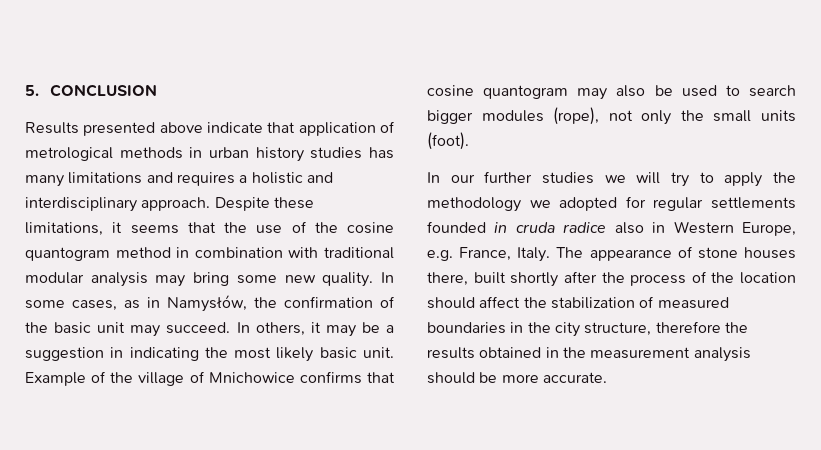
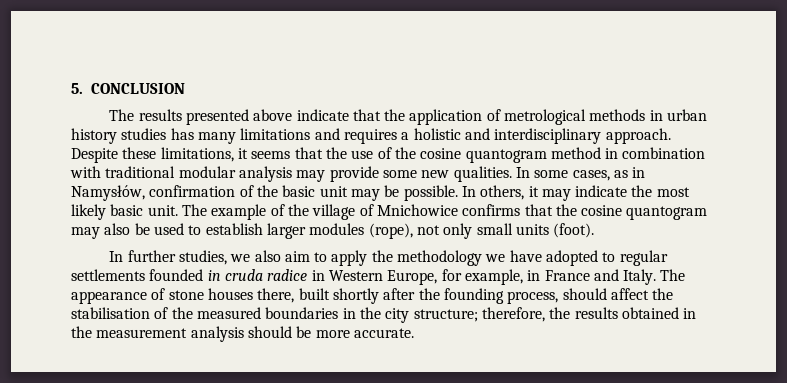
[25,122,79,134] Results -> [109,109,182,121] The results
(296, 127) none -> [384,109,406,121] the
[193,272,230,286] bring -> [329,166,379,182] provide
[322,272,374,287] quality. -> [453,166,512,182] qualities.
[254,297,277,308] the -> (145, 193) none
[166,322,231,334] succeed. -> [384,185,458,201] be possible.
[361,322,395,333] [25,347,199,361] be a suggestion in indicating -> [575,185,628,197] indicate
[25,372,86,386] Example -> [181,204,267,220] The example
(395, 377) none -> [555,204,577,216] the
[749,85,796,97] [427,110,473,124] search bigger -> [205,223,306,239] establish larger
[680,110,704,121] the -> (473, 231) none
[450,171,689,187] our further studies we will try -> [127,250,310,265] further studies, we also aim
[559,196,646,211] adopted for -> [509,250,616,266] have adopted to
[614,222,644,234] also -> (308, 275) none
[427,247,512,261] e.g. France, -> [441,269,619,285] for example, in France and
[630,271,796,286] [427,296,655,309] process of the location should affect the stabilization of -> [443,288,674,304] [71,307,193,319] founding process, should affect the stabilisation of the
[584,321,721,336] structure, therefore -> [413,307,545,322] structure; therefore,

